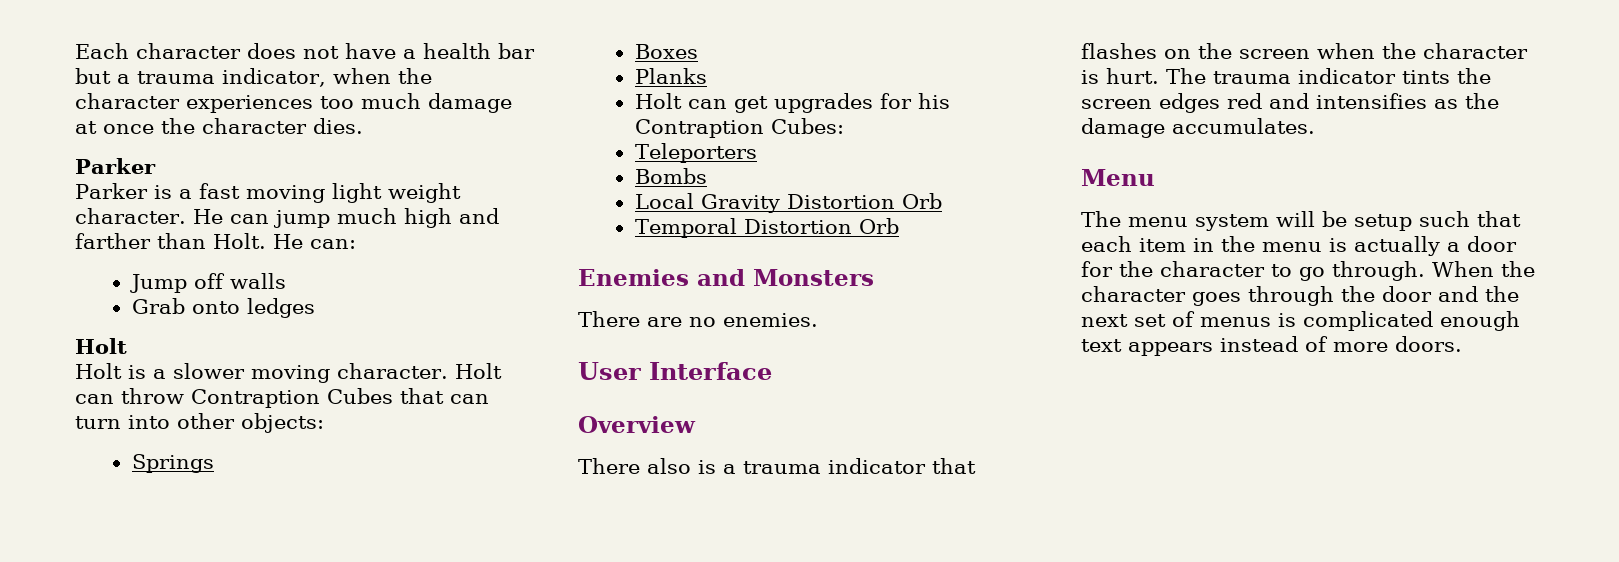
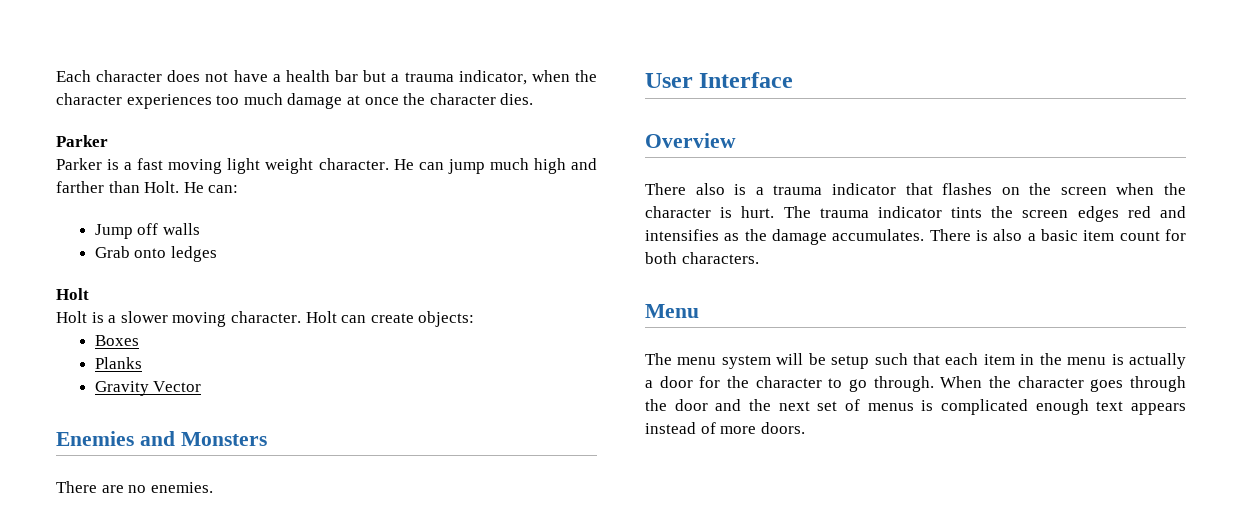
[121,388,489,408] [75,413,235,429] throw Contraption Cubes that can turn into other -> [370,313,414,323] create
[131,454,214,473] // Springs -> (475, 319) none
[634,93,950,113] [634,118,844,138] [634,143,757,163] [634,168,707,184] [634,193,942,213] [634,218,899,238] Holt can get upgrades for his Contraption Cubes: // Teleporters // Bombs // Local Gravity Distortion Orb // Temporal Distortion Orb -> [94,381,202,396] Gravity Vector
(1315, 126) none -> [929,229,1186,241] [645,252,759,264] There is also a basic item count for both characters.

